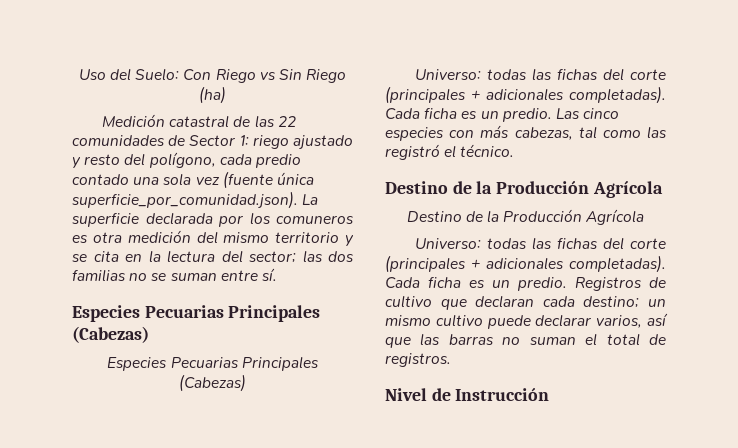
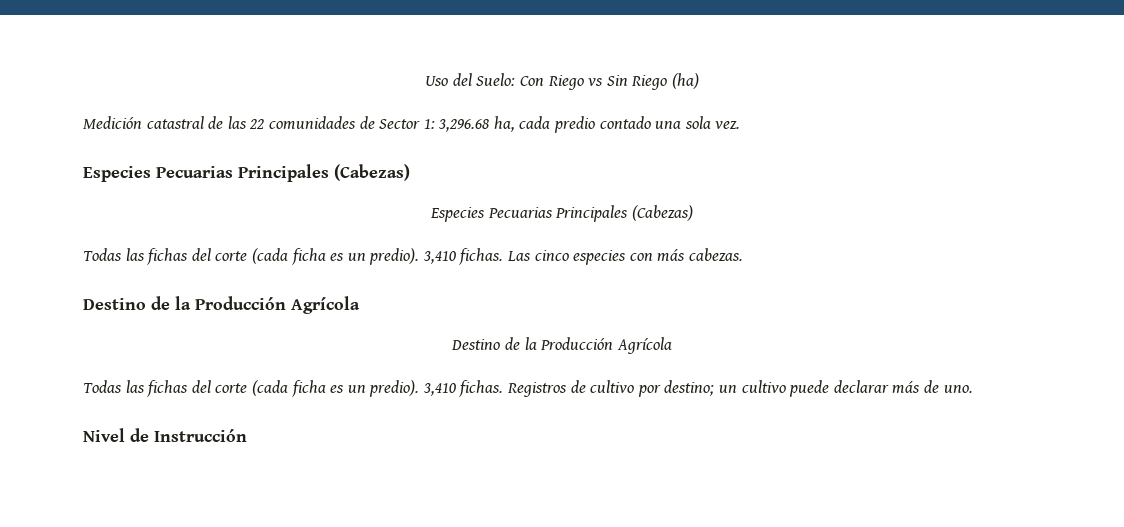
[252,135,353,150] [72,152,216,169] riego ajustado y resto del polígono, -> [438,116,515,132] 3,296.68 ha,
[195,171,314,189] [72,191,319,209] [72,212,354,227] [72,230,354,247] [72,250,354,263] [72,268,277,282] vez (fuente única superficie_por_comunidad.json). La superficie declarada por los comuneros es otra medición del mismo territorio y se cita en la lectura del sector; las dos familias no se suman entre sí. -> [715,121,741,129] vez.
[414,68,666,81] [385,86,666,104] [385,107,552,122] Universo: todas las fichas del corte (principales + adicionales completadas). Cada ficha es un predio. -> [83,248,504,265] Todas las fichas del corte (cada ficha es un predio). 3,410 fichas.
[514,126,667,140] [385,144,515,160] cabezas, tal como las registró el técnico. -> [689,248,744,261] cabezas.
[414,237,666,250] [385,255,666,273] [385,276,666,291] [385,295,575,310] Universo: todas las fichas del corte (principales + adicionales completadas). Cada ficha es un predio. Registros de cultivo que declaran cada -> [83,380,661,397] Todas las fichas del corte (cada ficha es un predio). 3,410 fichas. Registros de cultivo por
[385,315,431,326] mismo -> (738, 389) none
[596,313,668,328] [385,333,666,348] [385,353,451,367] varios, así que las barras no suman el total de registros. -> [892,380,973,394] más de uno.

